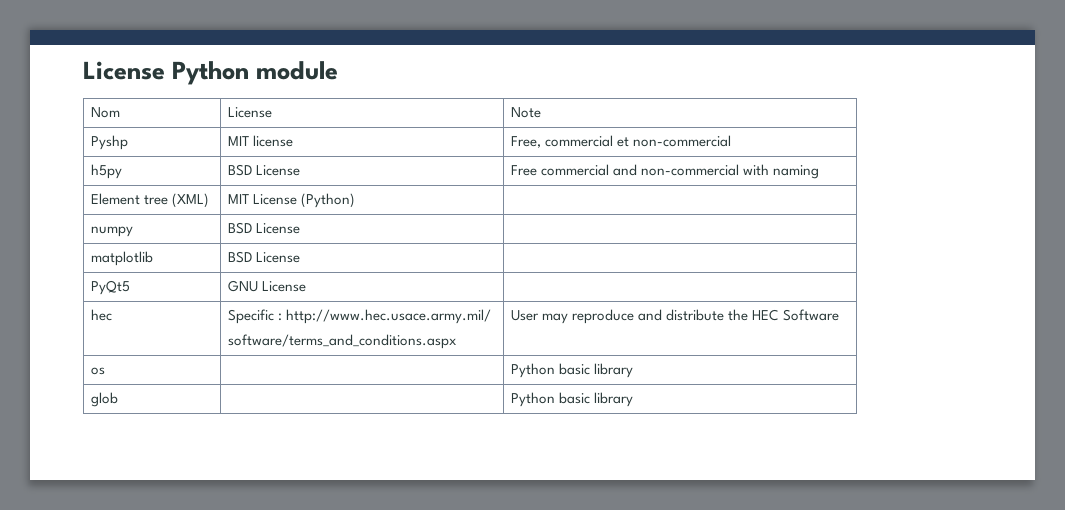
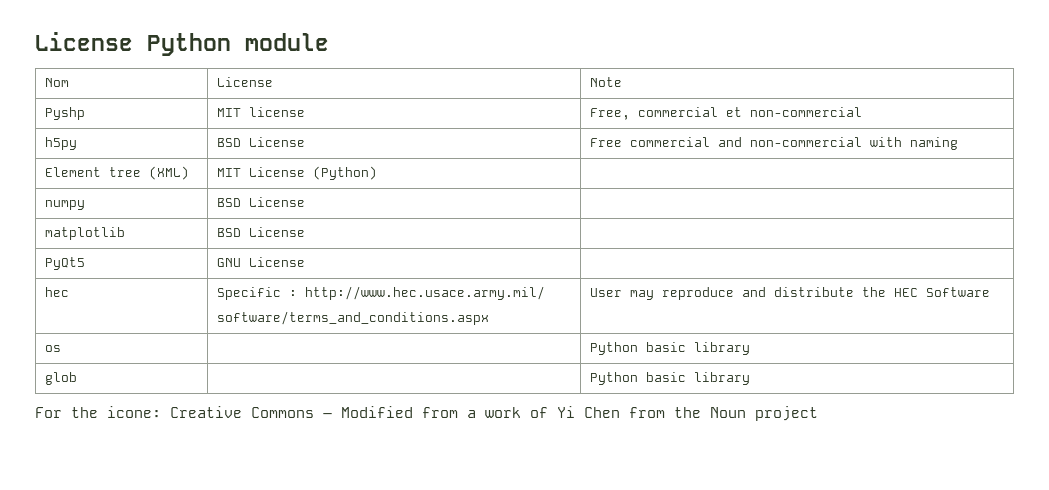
(634, 399) none -> [35,406,818,421] // For the icone: Creative Commons – Modified from a work of Yi Chen from the Noun project

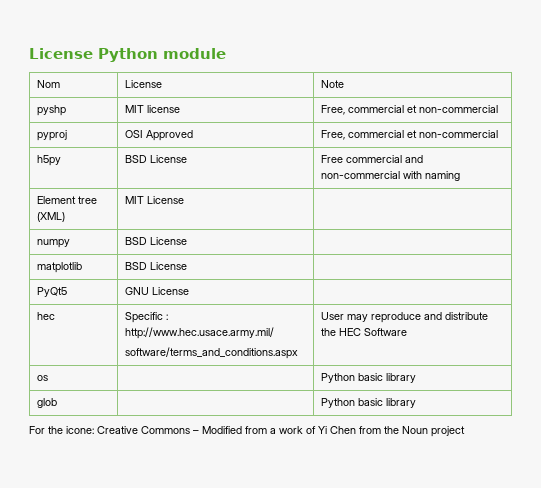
[44,107,85,120] Pyshp -> [37,105,67,116] pyshp
(862, 112) none -> [37,130,68,141] [125,130,194,141] [321,130,499,140] // pyproj | OSI Approved | Free, commercial et non-commercial
[312,166,377,180] (Python) -> (185, 200) none

